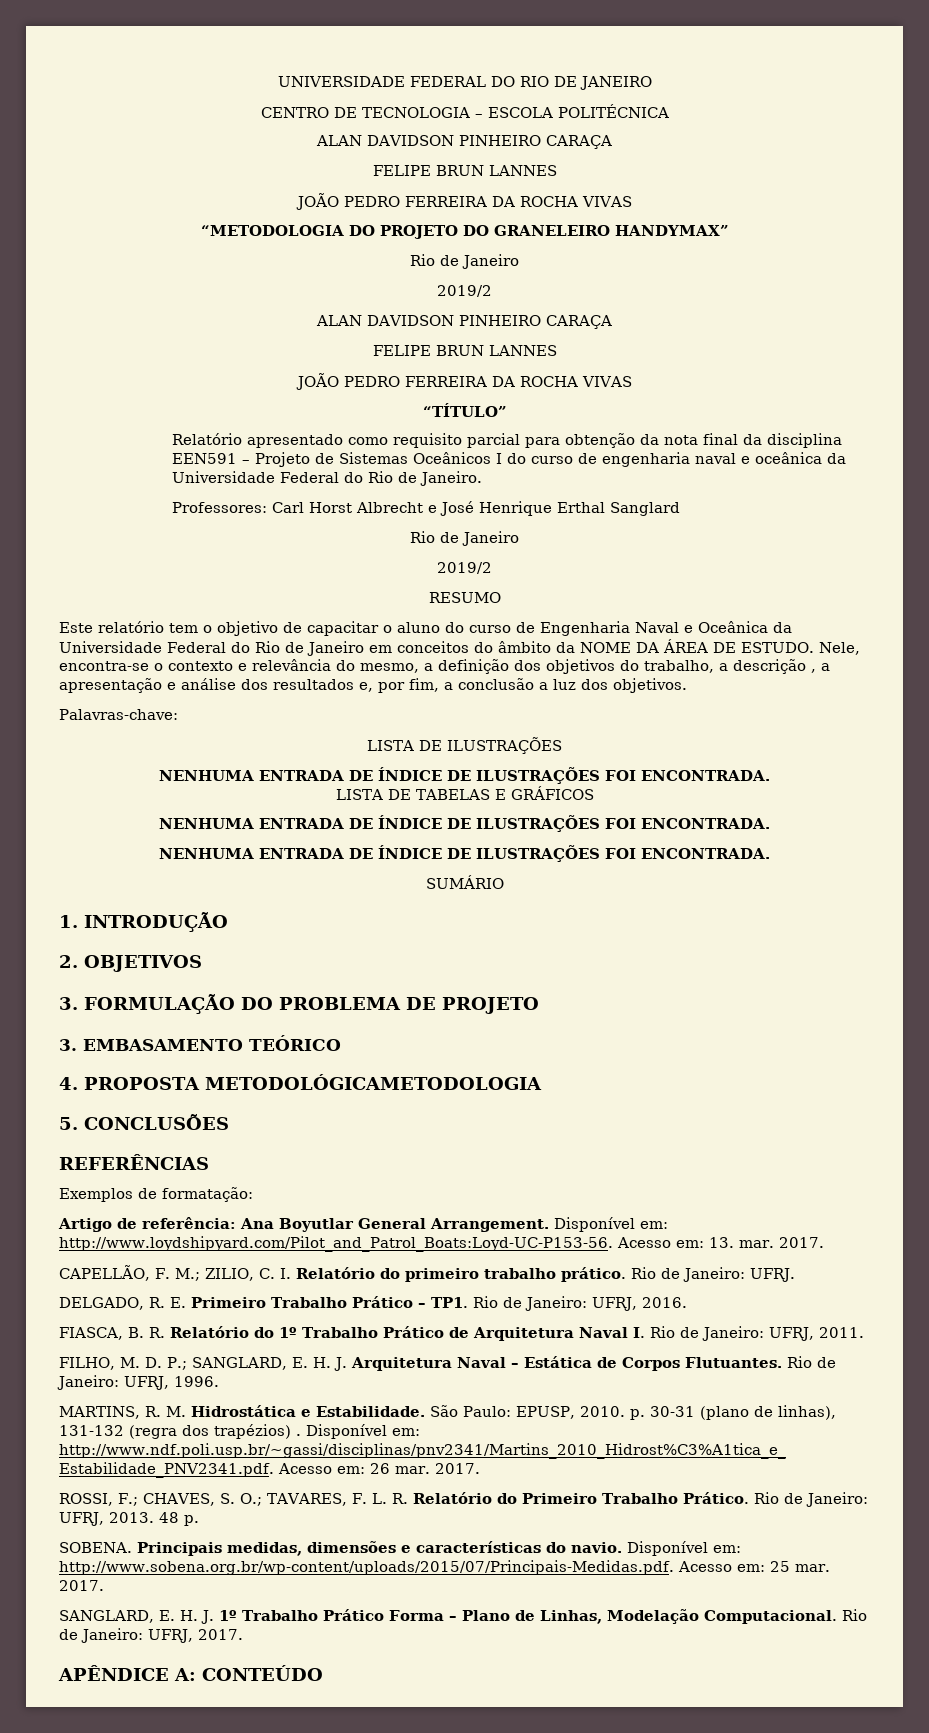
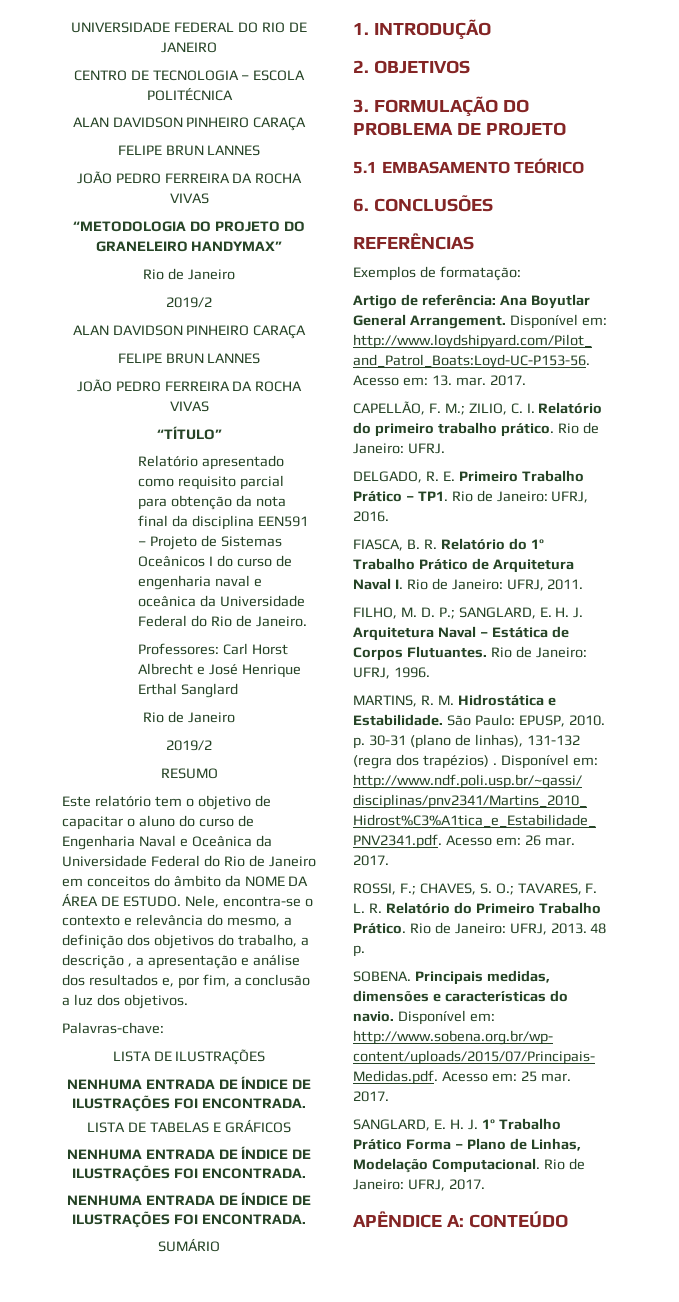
[59,1039,77,1051] 3. -> [353,161,377,174] 5.1
[59,1074,542,1090] [59,1117,78,1130] 4. PROPOSTA METODOLÓGICAMETODOLOGIA // 5. -> [353,198,369,212] 6.

